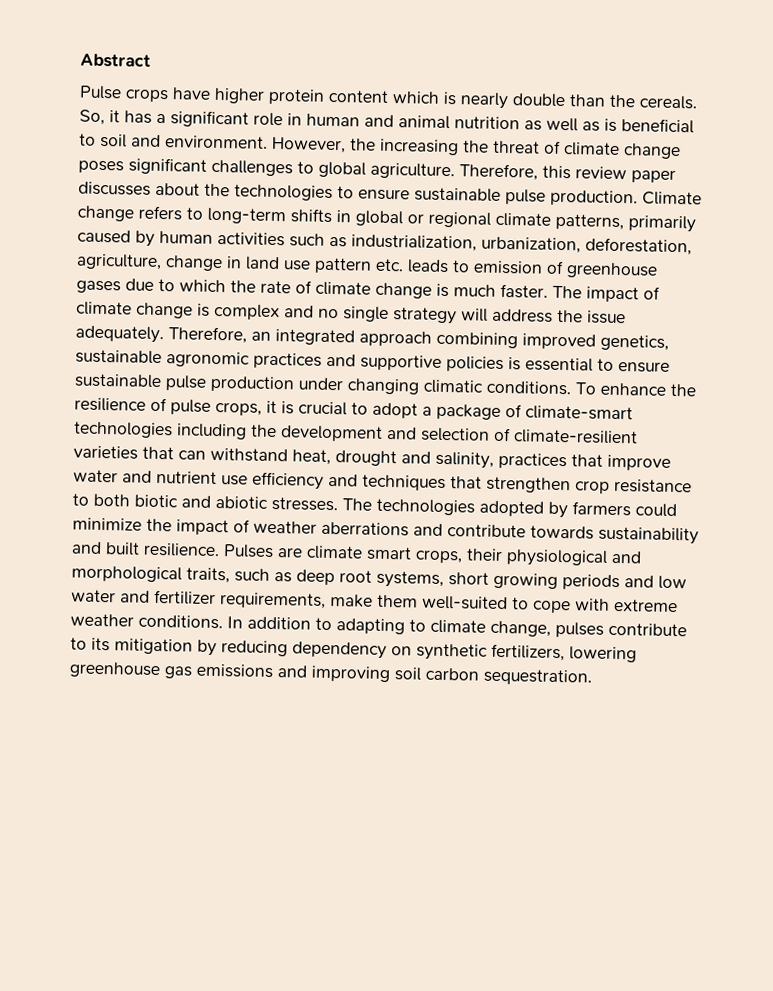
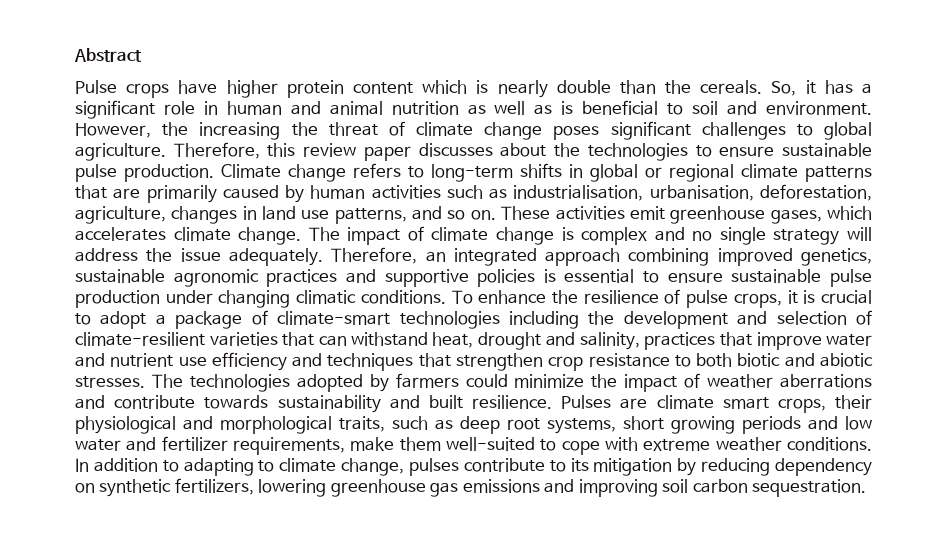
[555,213,624,231] patterns, -> [804,166,872,182] [75,185,141,199] patterns that are
[351,234,581,254] industrialization, urbanization, -> [513,185,754,201] industrialisation, urbanisation,
[165,255,223,272] change -> [171,206,238,224] changes
[314,257,658,279] [76,278,548,299] pattern etc. leads to emission of greenhouse gases due to which the rate of climate change is much faster. -> [334,206,872,224] [75,227,302,245] patterns, and so on. These activities emit greenhouse gases, which accelerates climate change.

